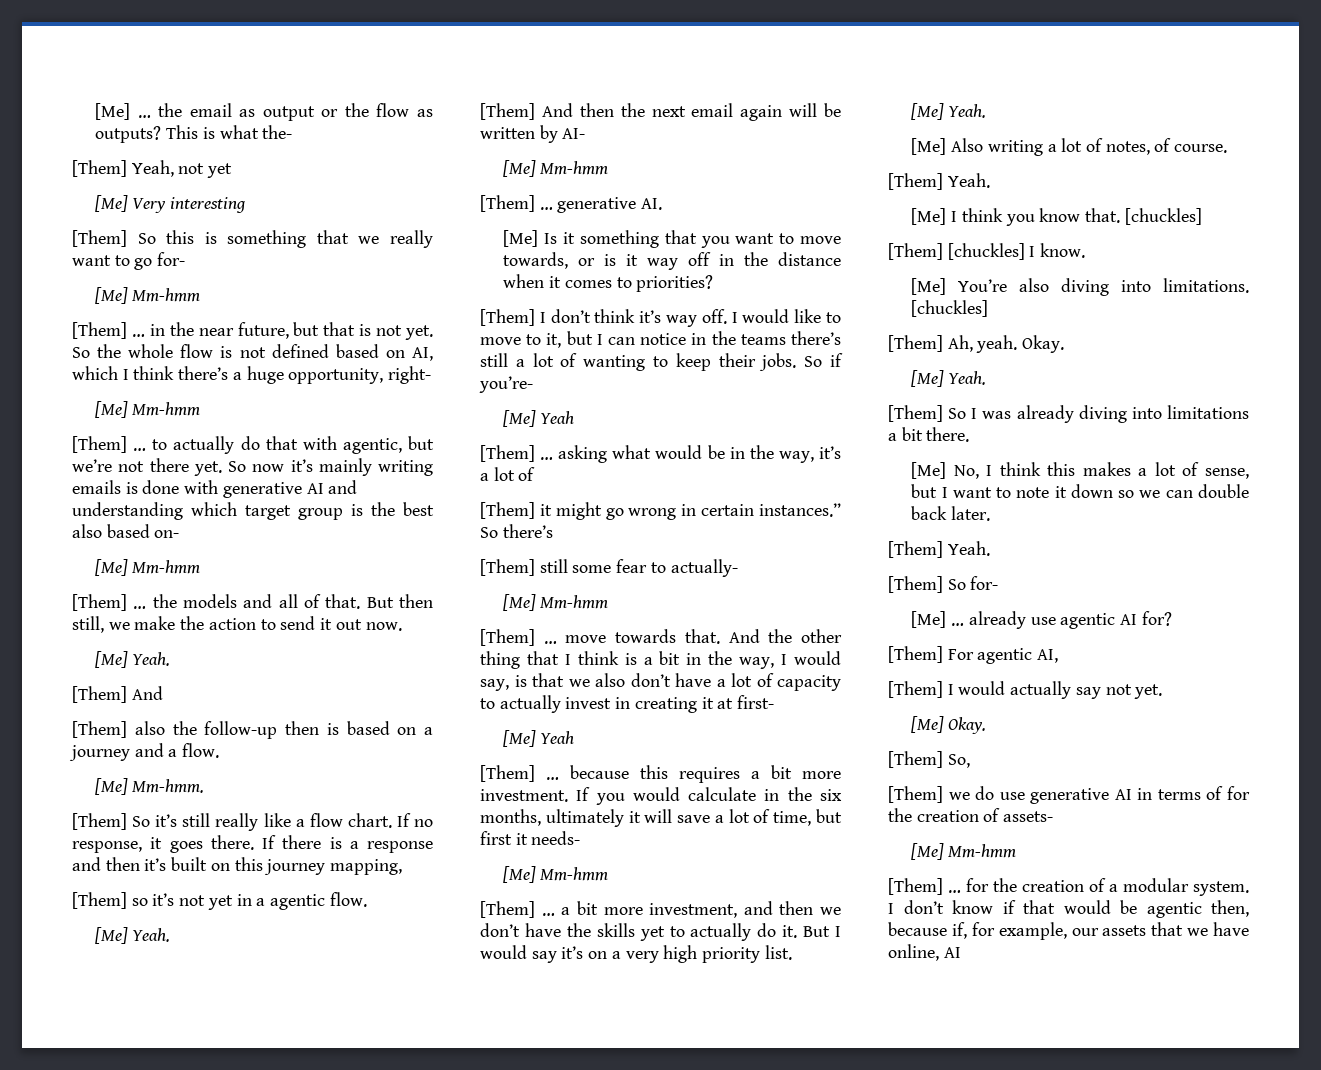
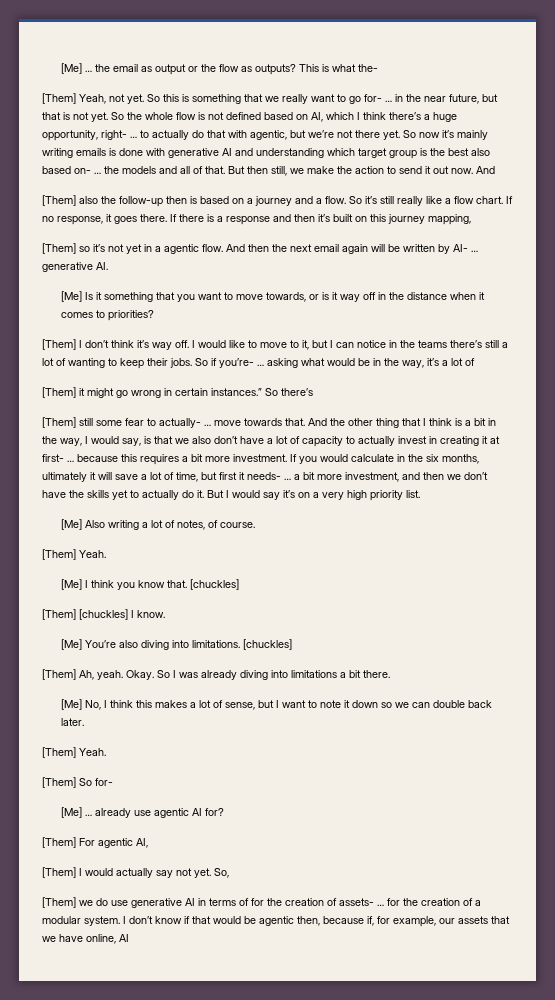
[207,163,233,178] [95,195,245,213] [72,230,127,247] yet // [Me] Very interesting // [Them] -> [127,94,144,104] yet.
[95,287,201,304] [72,322,127,339] // [Me] Mm-hmm // [Them] -> (382, 98) none
[95,401,201,418] [72,436,127,453] // [Me] Mm-hmm // [Them] -> (127, 135) none
[95,559,201,576] [72,594,127,611] // [Me] Mm-hmm // [Them] -> (91, 171) none
[95,651,171,668] [72,686,127,703] // [Me] Yeah. // [Them] -> (473, 171) none
[95,778,205,795] [72,813,127,830] // [Me] Mm-hmm. // [Them] -> (346, 200) none
[95,927,171,944] [480,103,535,120] // [Me] Yeah. // [Them] -> (223, 248) none
[503,160,609,177] [480,195,535,212] // [Me] Mm-hmm // [Them] -> (468, 248) none
[503,410,575,427] [480,445,535,462] // [Me] Yeah // [Them] -> (254, 363) none
[503,594,609,611] [480,629,535,646] // [Me] Mm-hmm // [Them] -> (201, 423) none
[503,730,575,747] [480,765,535,782] // [Me] Yeah // [Them] -> (64, 458) none
[503,866,609,883] [480,901,535,918] // [Me] Mm-hmm // [Them] -> (281, 476) none
[911,103,987,120] // [Me] Yeah. -> (420, 494) none
[911,370,987,387] [888,405,943,422] // [Me] Yeah. // [Them] -> (154, 675) none
[911,716,987,734] [888,751,943,768] // [Me] Okay. // [Them] -> (211, 873) none
[911,843,1017,860] [888,878,943,895] // [Me] Mm-hmm // [Them] -> (374, 902) none

